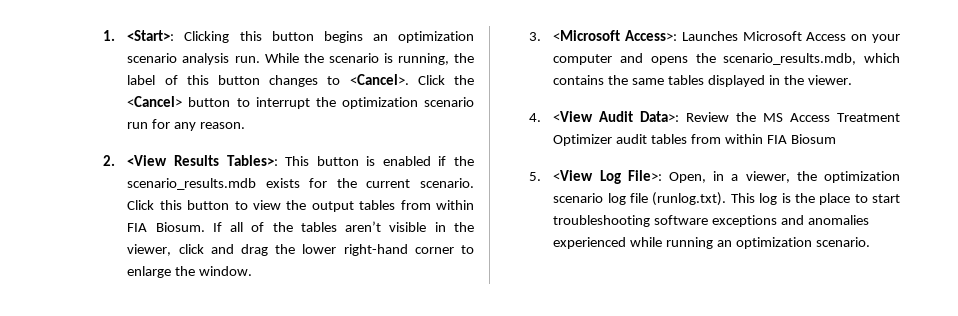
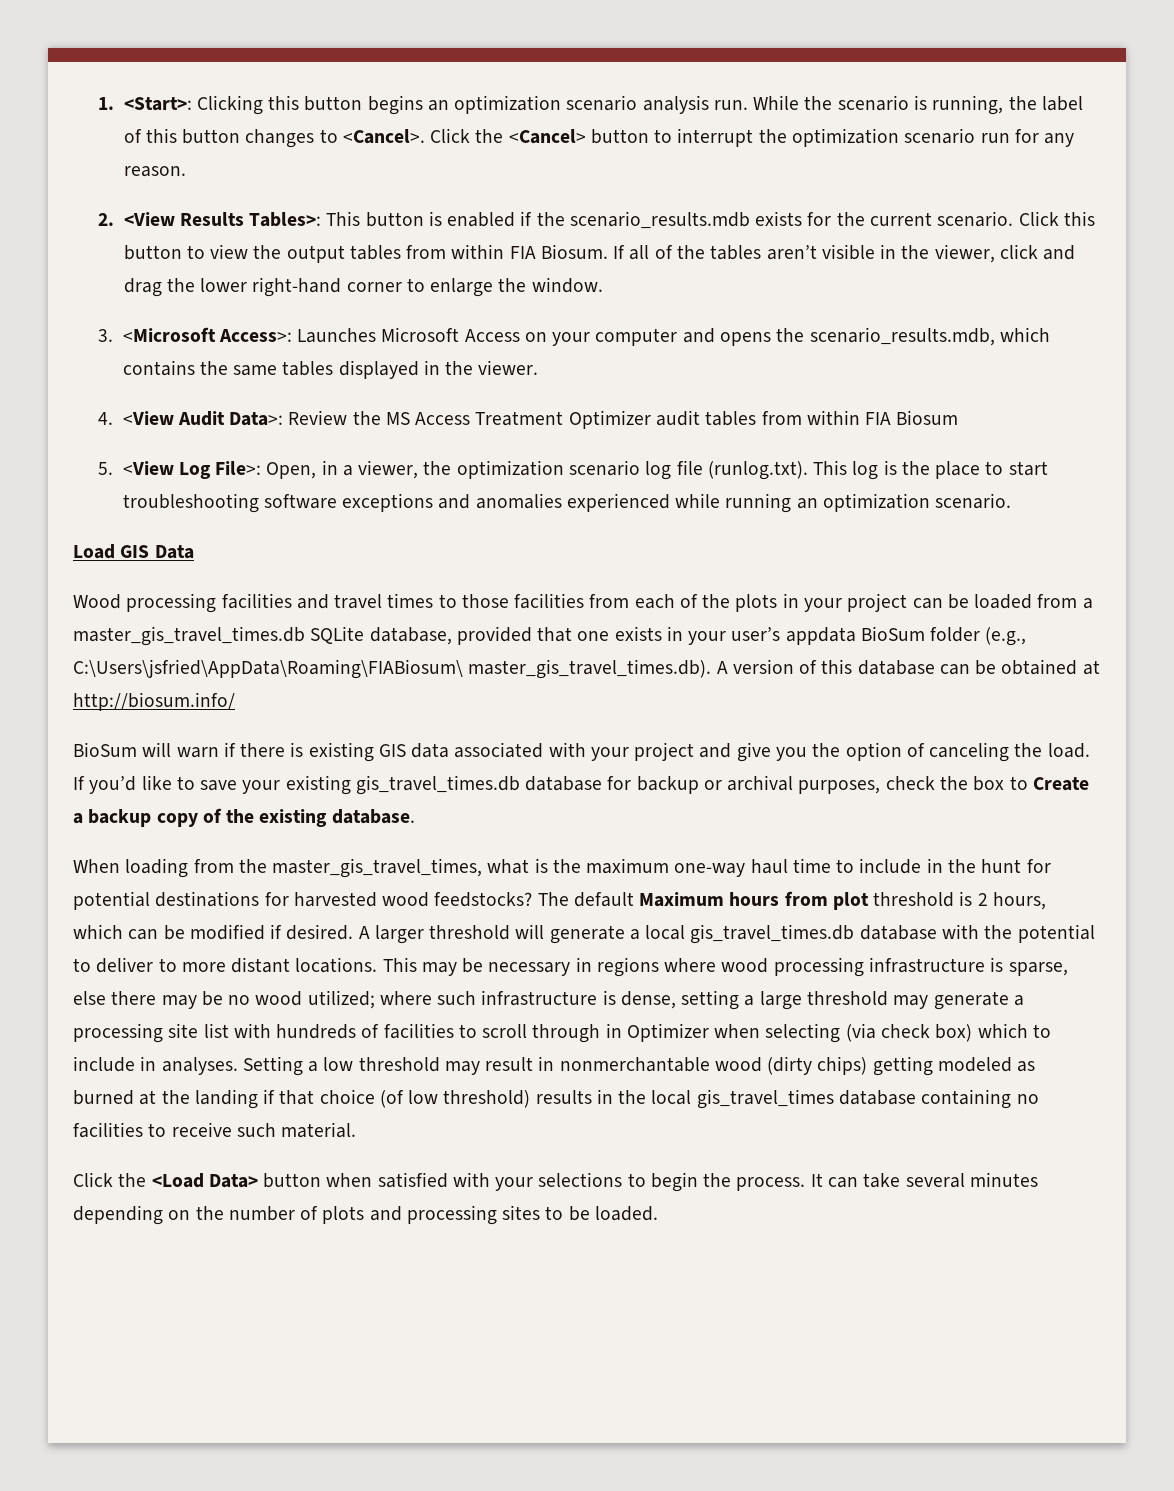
(870, 242) none -> [73,544,194,559] [73,593,1093,613] [73,626,1027,646] [73,659,1100,679] [73,692,235,711] [73,742,1090,762] [73,775,1089,795] [73,808,415,827] [73,858,1051,878] [73,891,1046,910] [73,924,1095,944] [73,957,1068,977] [73,990,1024,1010] [73,1023,1051,1043] [73,1056,1036,1076] [73,1089,1039,1109] [73,1122,357,1138] [73,1172,1038,1192] [73,1205,658,1225] // Load GIS Data // Wood processing facilities and travel times to those facilities from each of the plots in your project can be loaded from a master_gis_travel_times.db SQLite database, provided that one exists in your user’s appdata BioSum folder (e.g., C:\Users\jsfried\AppData\Roaming\FIABiosum\ master_gis_travel_times.db). A version of this database can be obtained at http://biosum.info/ // BioSum will warn if there is existing GIS data associated with your project and give you the option of canceling the load. If you’d like to save your existing gis_travel_times.db database for backup or archival purposes, check the box to Create a backup copy of the existing database. // When loading from the master_gis_travel_times, what is the maximum one-way haul time to include in the hunt for potential destinations for harvested wood feedstocks? The default Maximum hours from plot threshold is 2 hours, which can be modified if desired. A larger threshold will generate a local gis_travel_times.db database with the potential to deliver to more distant locations. This may be necessary in regions where wood processing infrastructure is sparse, else there may be no wood utilized; where such infrastructure is dense, setting a large threshold may generate a processing site list with hundreds of facilities to scroll through in Optimizer when selecting (via check box) which to include in analyses. Setting a low threshold may result in nonmerchantable wood (dirty chips) getting modeled as burned at the landing if that choice (of low threshold) results in the local gis_travel_times database containing no facilities to receive such material. // Click the <Load Data> button when satisfied with your selections to begin the process. It can take several minutes depending on the number of plots and processing sites to be loaded.

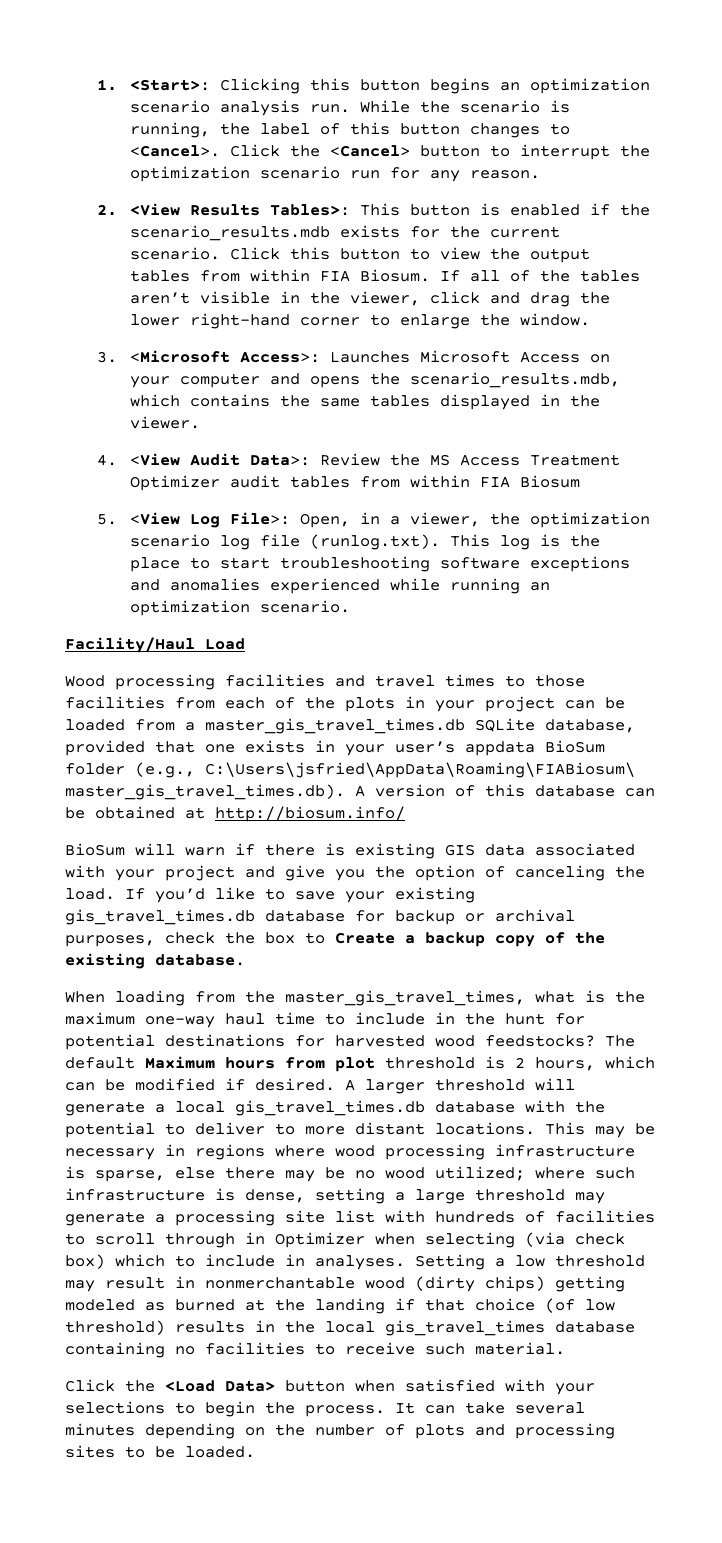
(1012, 501) none -> [65,637,195,653] Facility/Haul
[120,545,194,559] GIS Data -> (245, 644) none

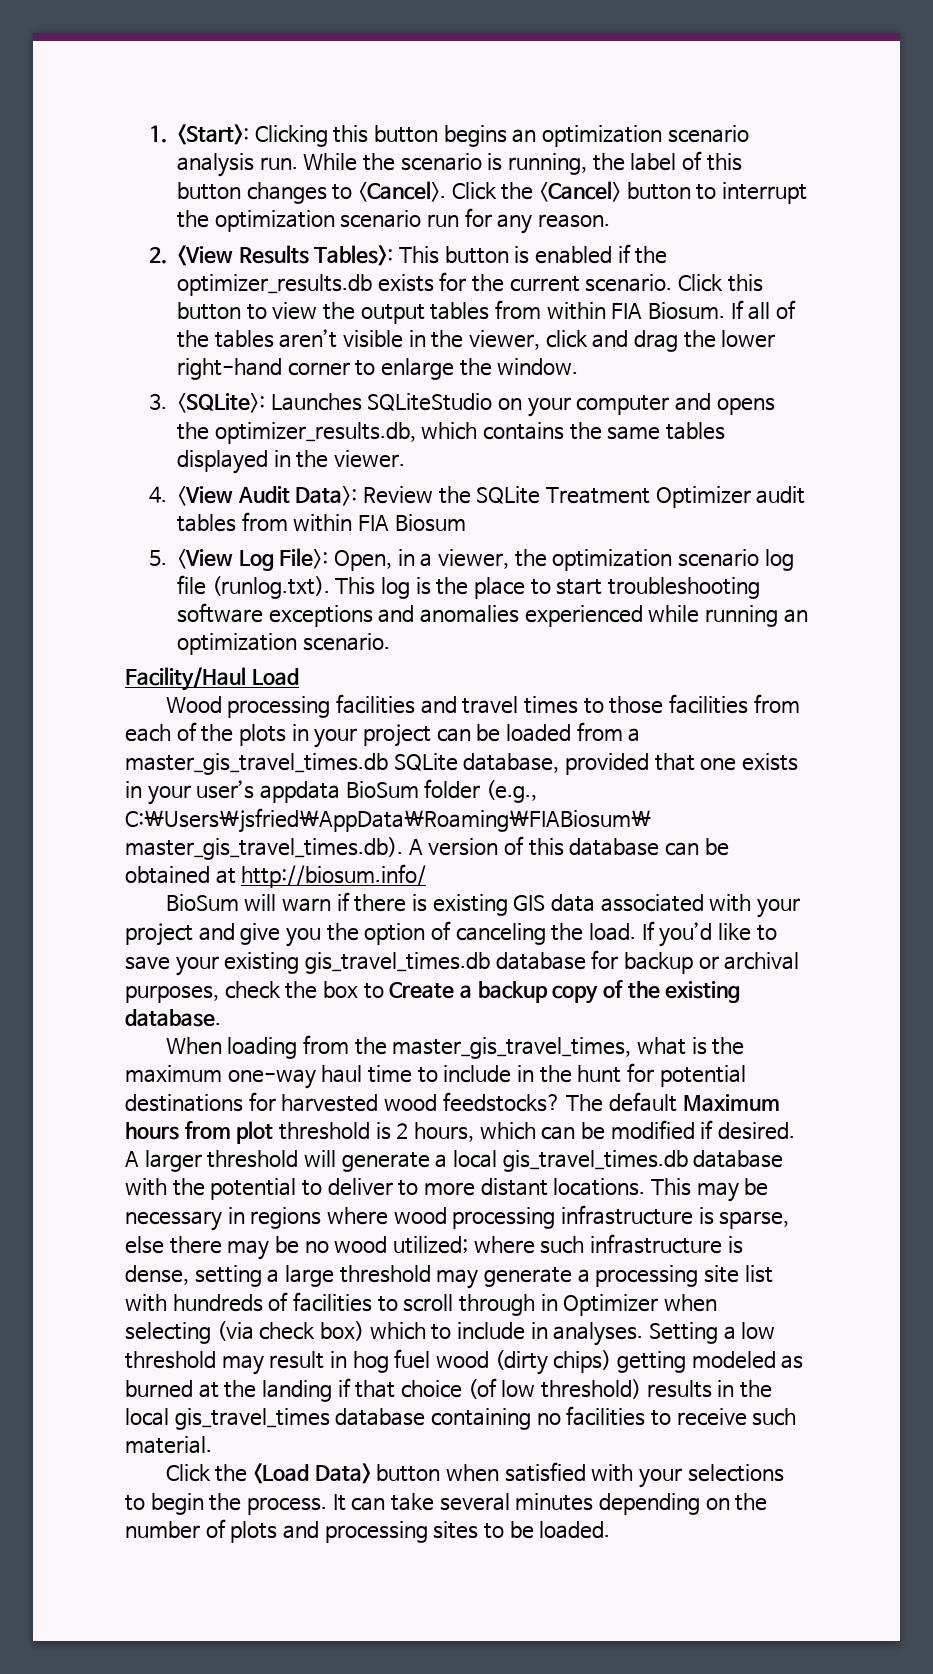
[129,225,330,241] scenario_results.mdb -> [177,274,373,296] optimizer_results.db
[129,350,580,363] <Microsoft Access>: Launches Microsoft Access -> [177,393,493,413] <SQLite>: Launches SQLiteStudio
[409,372,620,388] scenario_results.mdb, -> [214,422,416,444] optimizer_results.db,
[429,454,520,466] MS Access -> [476,486,541,504] SQLite
[205,1277,355,1289] nonmerchantable -> [352,1349,431,1373] hog fuel

